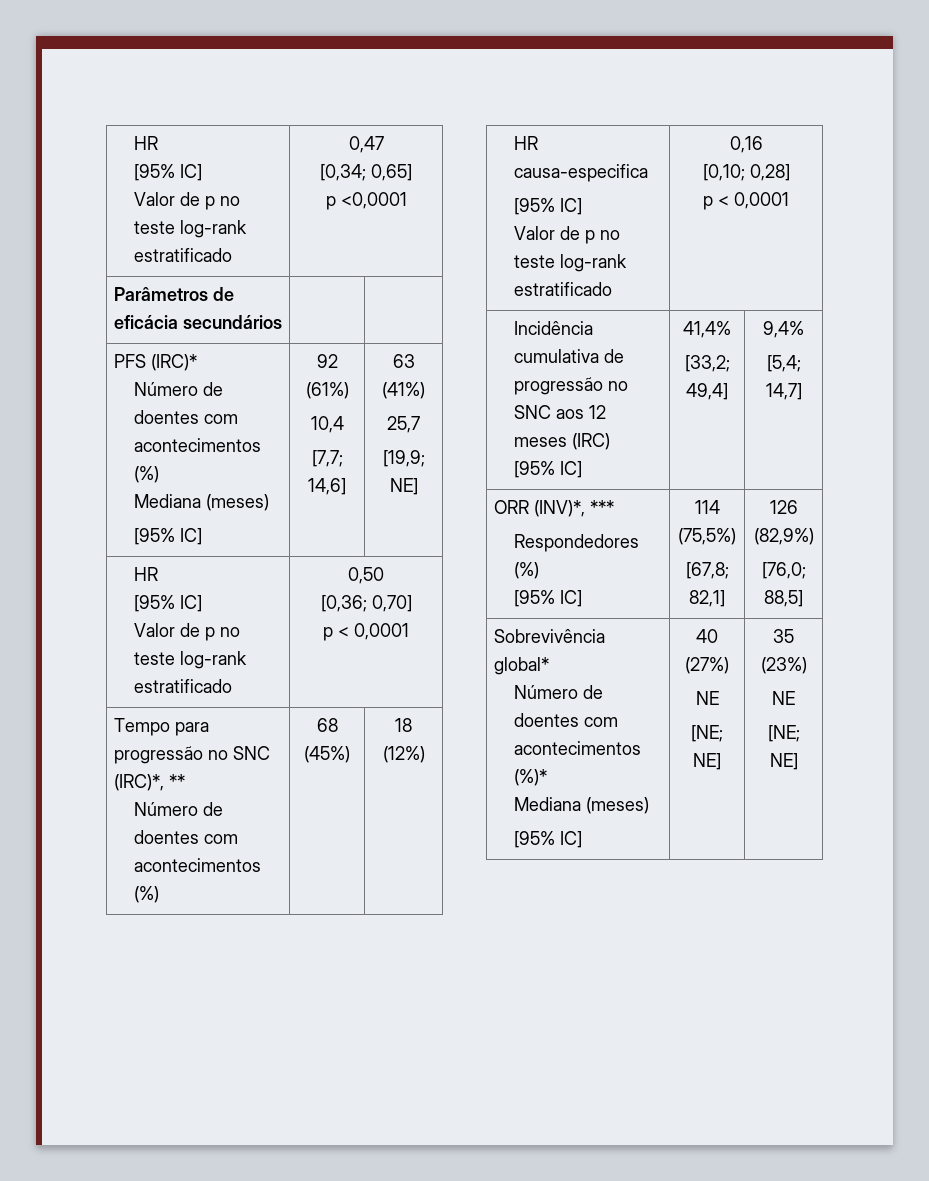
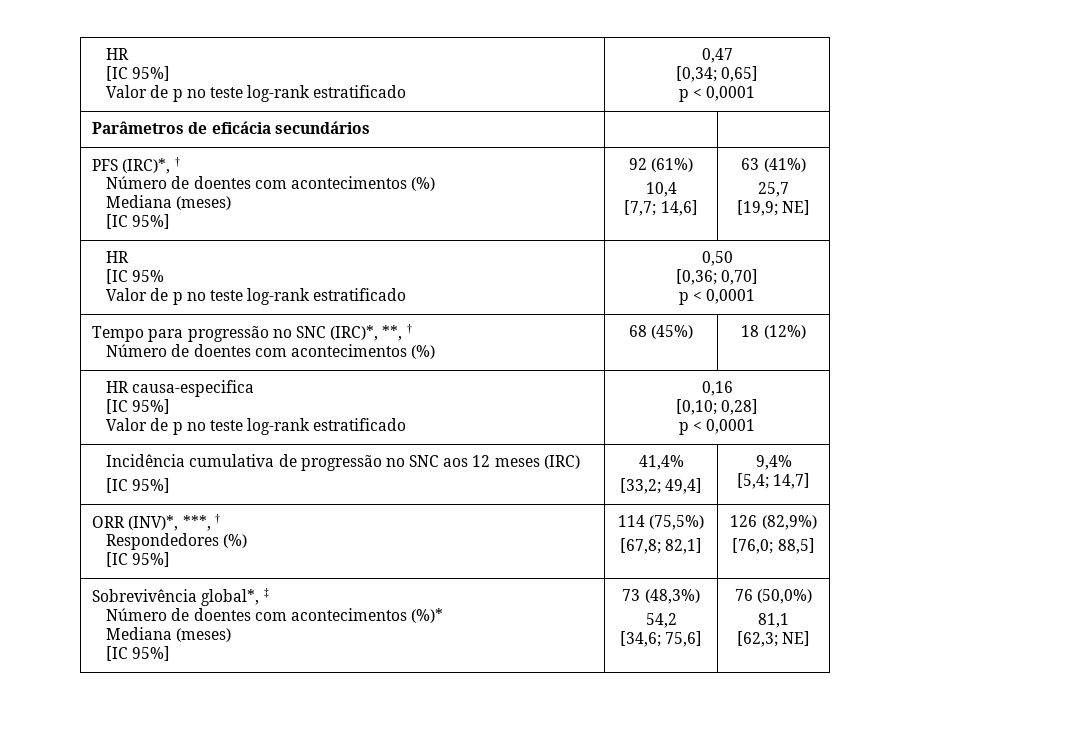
[134,136,159,150] [134,164,203,181] HR // [95% IC] -> [106,48,130,60] [106,66,171,81] HR // [IC 95%]
[340,192,407,209] <0,0001 -> [693,86,756,101] < 0,0001
[150,354,197,371] (IRC)* -> [122,157,180,174] (IRC)*, †
[134,528,203,545] [95% IC] -> [106,214,171,229] [IC 95%]
[134,595,203,612] [95% IC] -> [106,269,165,284] [IC 95%
[168,774,185,788] ** -> [382,324,412,341] **, †
[514,198,583,215] [95% IC] -> [106,399,171,414] [IC 95%]
[514,461,583,478] [95% IC] -> [106,478,171,493] [IC 95%]
[589,500,614,514] *** -> [182,514,220,531] ***, †
[514,590,583,607] [95% IC] -> [106,552,171,567] [IC 95%]
[493,657,549,675] global* -> [201,588,269,606] global*, ‡
[514,831,583,848] [696,629,718,643] [685,657,729,674] [695,691,719,705] [691,725,723,742] [693,753,721,770] [773,629,794,643] [760,657,807,674] [772,691,795,705] [767,725,800,742] [95% IC] | 40 (27%) // NE // [NE; NE] | 35 (23%) // NE // [NE; -> [106,646,171,661] [622,589,700,604] [645,613,677,628] [619,631,703,647] [734,589,813,604] [758,613,789,628] [736,631,778,647] [IC 95%] | 73 (48,3%) // 54,2 // [34,6; 75,6] | 76 (50,0%) // 81,1 // [62,3;

